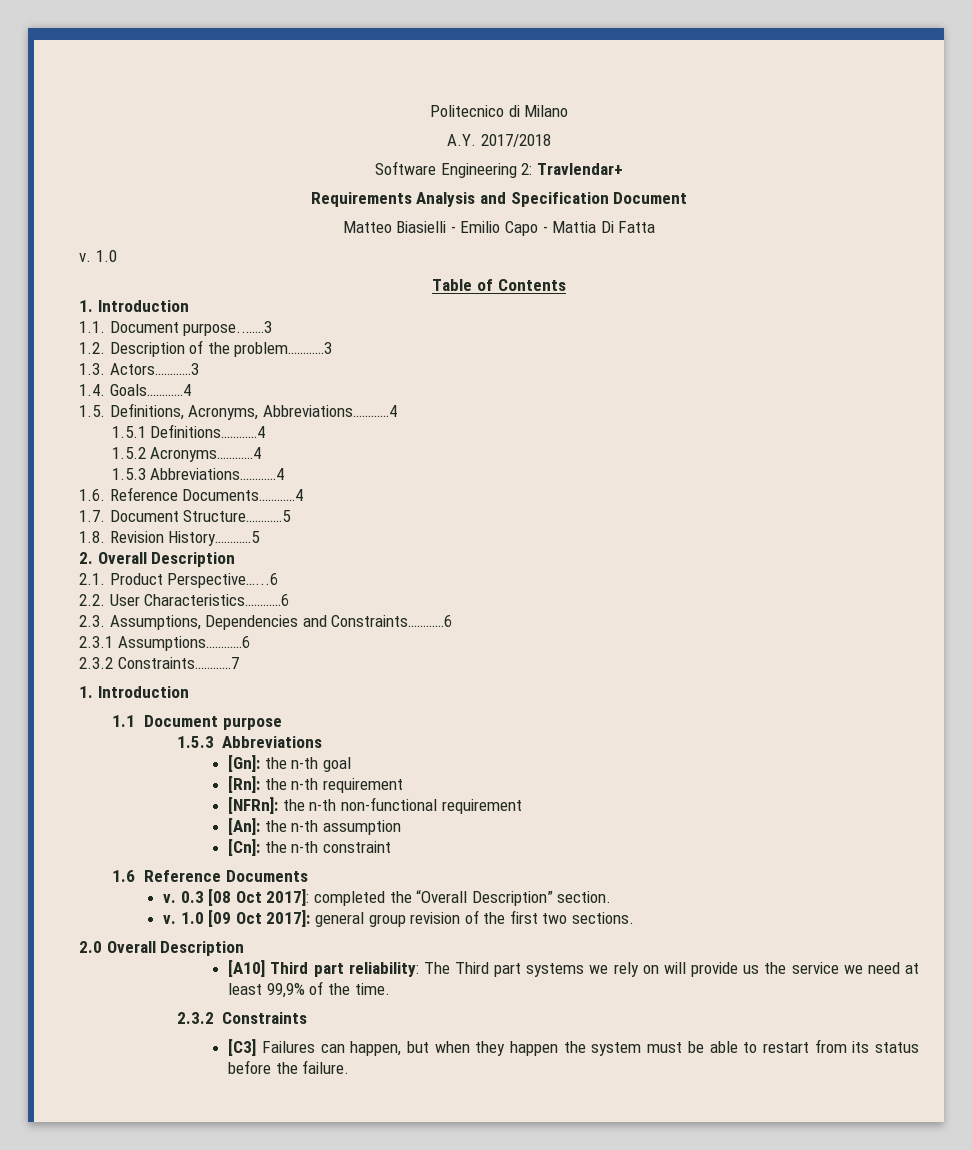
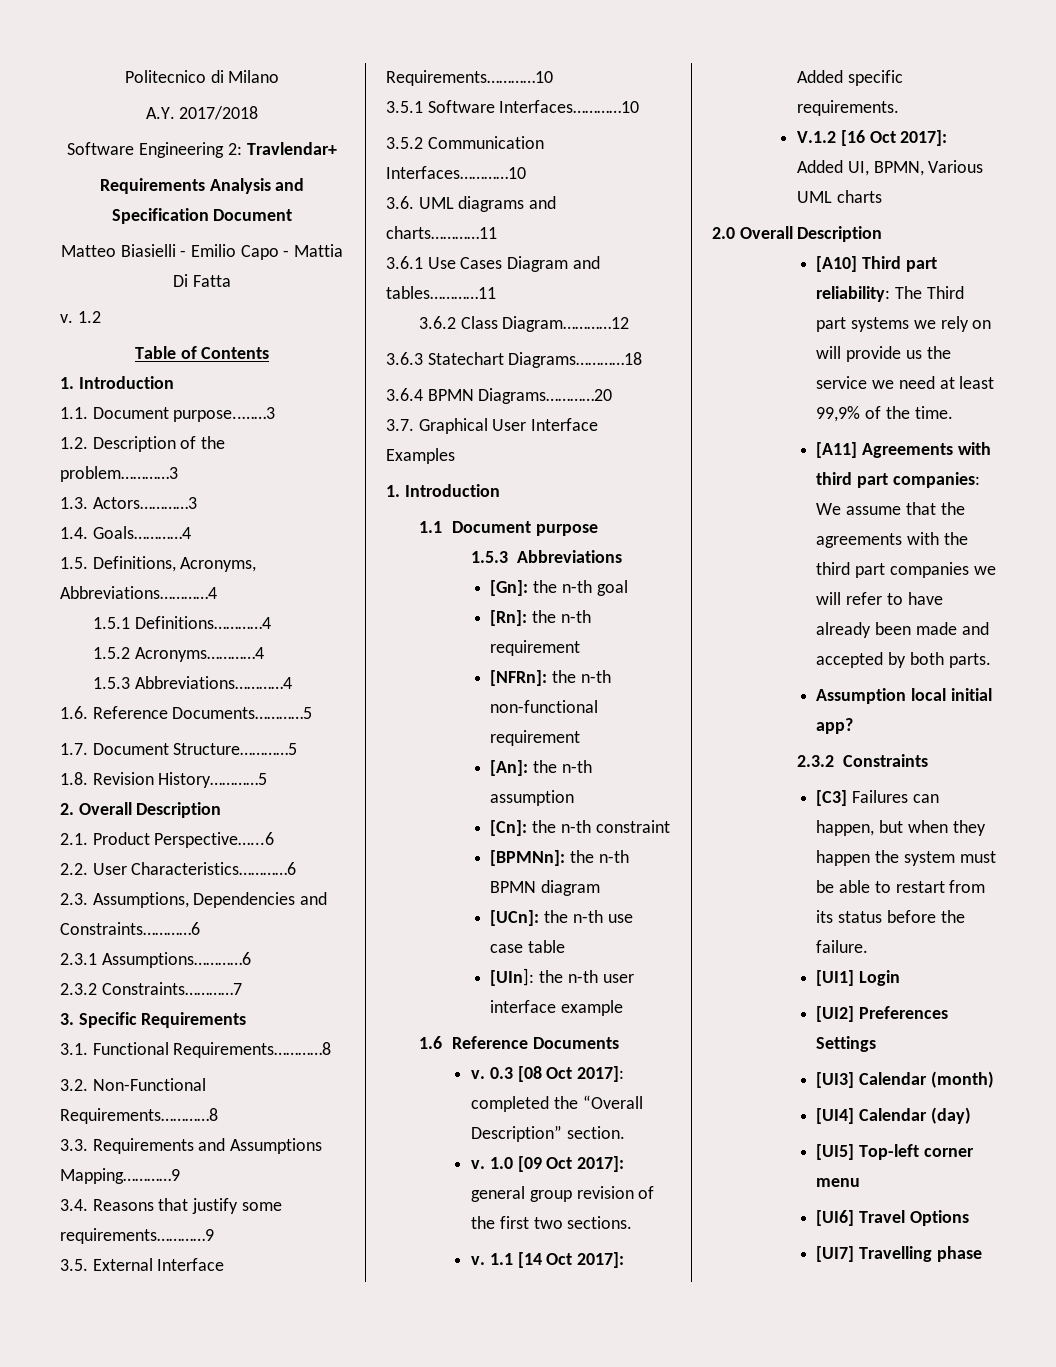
[95,250,117,262] 1.0 -> [77,311,101,323] 1.2
[182,489,304,501] Documents…………4 -> [172,707,313,719] Documents…………5
(239, 663) none -> [60,1012,247,1028] [60,1042,332,1058] [60,1078,206,1091] [60,1108,218,1124] [60,1138,323,1154] [60,1168,180,1184] [60,1198,282,1214] [60,1228,214,1244] [60,1258,225,1271] [386,70,553,86] [386,100,640,113] [386,136,544,149] [386,166,526,179] [386,196,557,212] [386,226,497,239] [386,256,600,272] [386,286,496,299] [418,316,630,332] [386,352,643,368] [386,388,613,404] [386,418,599,434] [386,448,455,464] // 3. Specific Requirements // 3.1. Functional Requirements…………8 // 3.2. Non-Functional Requirements…………8 // 3.3. Requirements and Assumptions Mapping…………9 // 3.4. Reasons that justify some requirements…………9 // 3.5. External Interface Requirements…………10 // 3.5.1 Software Interfaces…………10 // 3.5.2 Communication Interfaces…………10 // 3.6. UML diagrams and charts…………11 // 3.6.1 Use Cases Diagram and tables…………11 // 3.6.2 Class Diagram…………12 // 3.6.3 Statechart Diagrams…………18 // 3.6.4 BPMN Diagrams…………20 // 3.7. Graphical User Interface Examples
(392, 847) none -> [490,850,629,866] [490,880,601,896] [490,910,633,926] [490,940,566,953] [490,968,634,986] [490,1000,624,1016] // [BPMNn]: the n-th BPMN diagram // [UCn]: the n-th use case table // [UIn]: the n-th user interface example
(635, 918) none -> [471,1252,625,1268] [797,70,903,86] [797,100,900,116] [797,130,948,146] [797,160,984,176] [797,190,882,203] // v. 1.1 [14 Oct 2017]: Added specific requirements. // V.1.2 [16 Oct 2017]: Added UI, BPMN, Various UML charts
(390, 989) none -> [816,442,991,458] [816,472,980,488] [816,502,965,515] [816,532,968,548] [816,562,996,578] [816,592,943,605] [816,622,989,638] [816,652,991,668] [816,688,992,704] [816,718,854,734] // [A11] Agreements with third part companies: We assume that the agreements with the third part companies we will refer to have already been made and accepted by both parts. // Assumption local initial app?
(350, 1067) none -> [816,970,901,986] [816,1006,949,1022] [816,1036,877,1052] [816,1071,994,1088] [816,1107,971,1124] [816,1144,974,1160] [816,1178,861,1187] [816,1210,969,1226] [816,1246,982,1262] // [UI1] Login // [UI2] Preferences Settings // [UI3] Calendar (month) // [UI4] Calendar (day) // [UI5] Top-left corner menu // [UI6] Travel Options // [UI7] Travelling phase

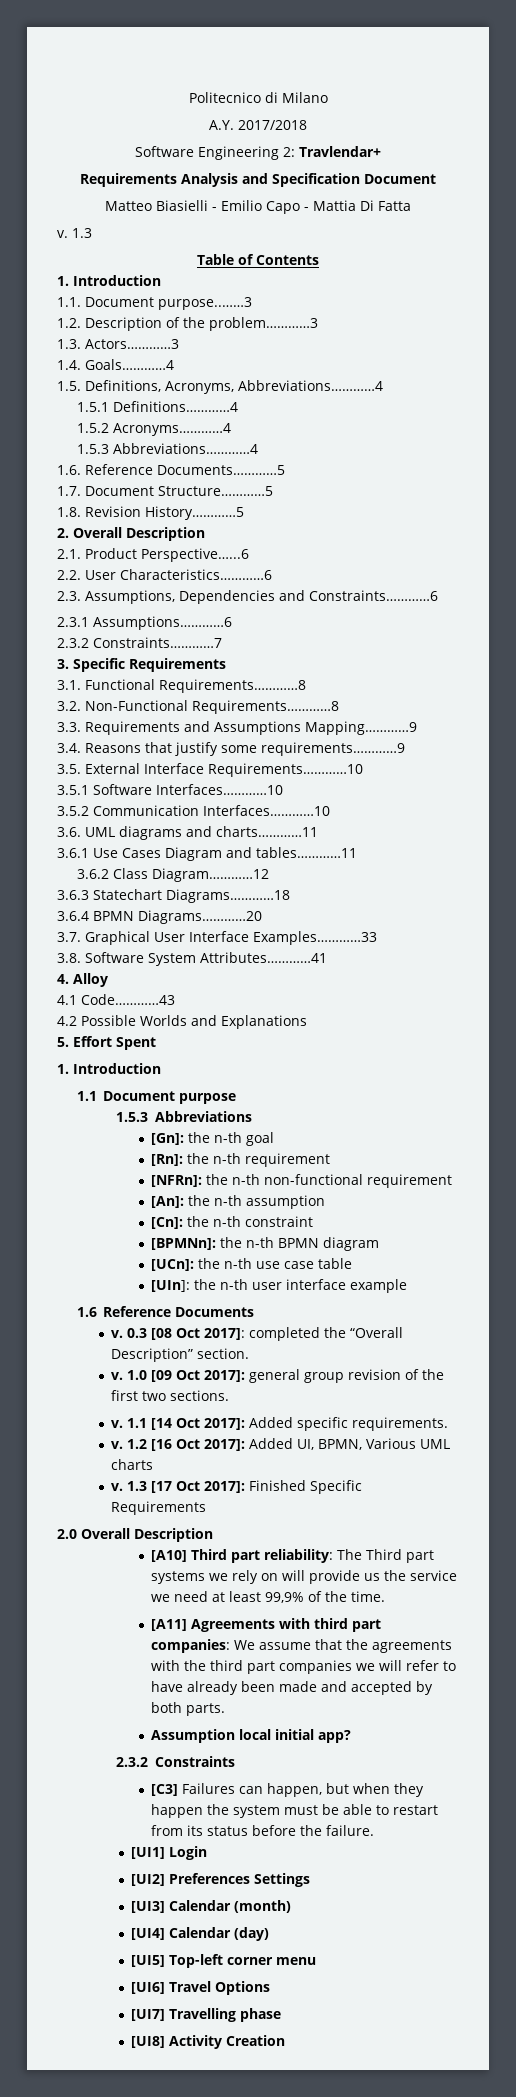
[77,311,101,323] 1.2 -> [72,228,92,238] 1.3
[386,448,455,464] Examples -> [253,931,377,945] [57,952,327,966] [57,973,108,987] [57,994,175,1005] [57,1015,307,1029] [57,1036,156,1050] Examples…………33 // 3.8. Software System Attributes…………41 // 4. Alloy // 4.1 Code…………43 // 4.2 Possible Worlds and Explanations // 5. Effort Spent
[797,131,837,143] V.1.2 -> [111,1439,148,1449] v. 1.2
(882, 196) none -> [111,1480,363,1494] [111,1501,207,1515] // v. 1.3 [17 Oct 2017]: Finished Specific Requirements
(982, 1254) none -> [131,2035,286,2049] // [UI8] Activity Creation

